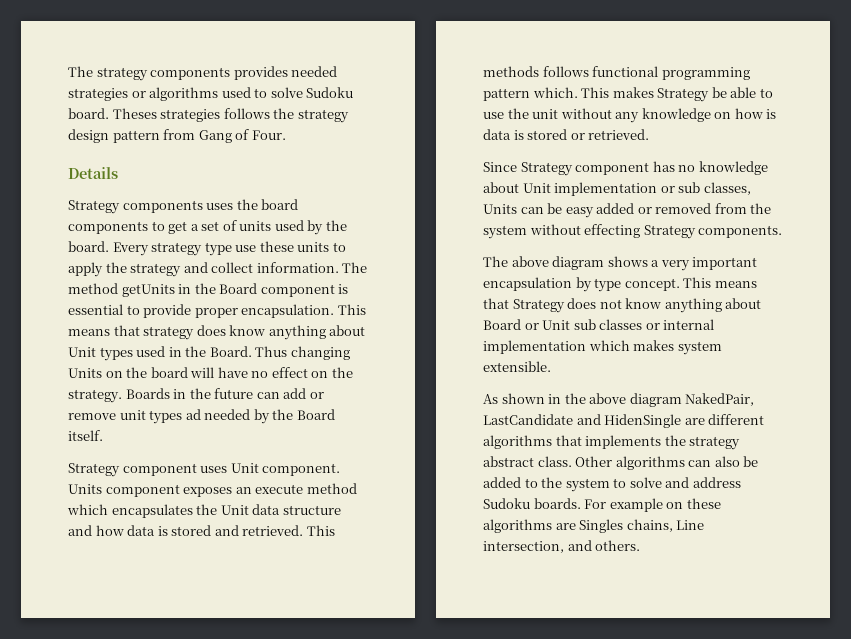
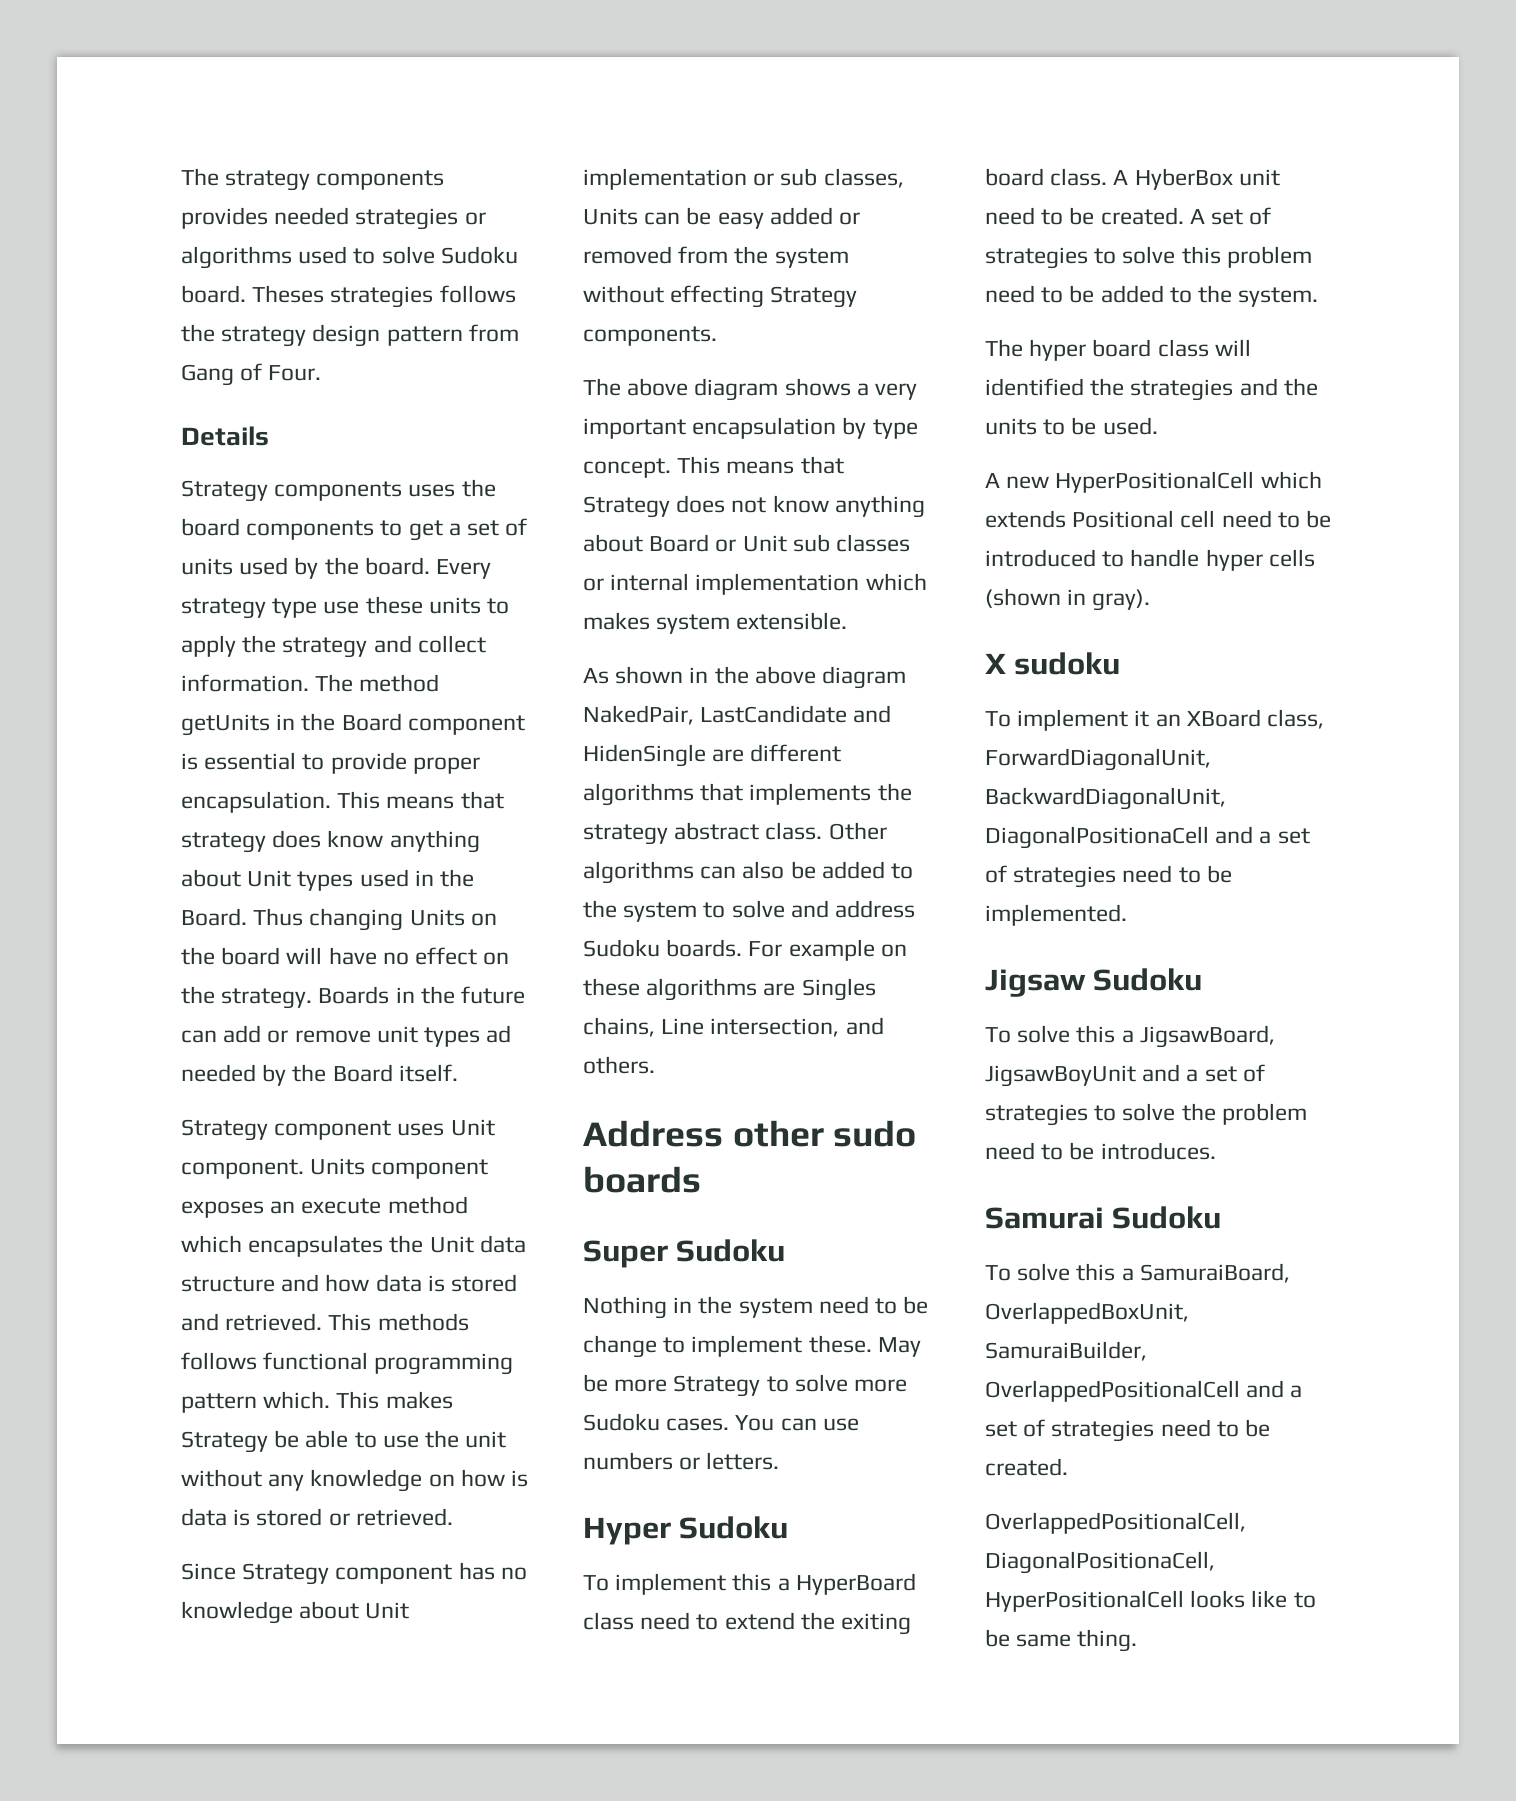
(641, 545) none -> [583,1120,917,1147] [583,1166,701,1193] [583,1239,786,1268] [583,1296,929,1319] [583,1335,921,1358] [583,1374,908,1397] [583,1413,859,1431] [583,1452,780,1470] [583,1516,789,1545] [583,1573,916,1595] [583,1612,912,1635] [985,168,1280,190] [985,207,1272,225] [985,246,1312,269] [985,285,1319,307] [985,339,1251,361] [985,378,1318,401] [985,417,1158,435] [985,471,1322,493] [985,510,1332,528] [985,549,1315,571] [985,588,1151,611] [985,652,1121,675] [985,709,1325,731] [985,748,1211,771] [985,787,1226,810] [985,826,1310,849] [985,865,1232,888] [985,904,1127,926] [985,968,1203,997] [985,1025,1275,1048] [985,1064,1265,1087] [985,1103,1307,1126] [985,1142,1216,1160] [985,1206,1222,1229] [985,1263,1290,1283] [985,1302,1189,1324] [985,1341,1147,1361] [985,1380,1303,1402] [985,1419,1271,1442] [985,1458,1068,1476] [985,1512,1246,1534] [985,1551,1215,1574] [985,1590,1316,1612] [985,1629,1138,1652] // Address other sudo boards // Super Sudoku // Nothing in the system need to be change to implement these. May be more Strategy to solve more Sudoku cases. You can use numbers or letters. // Hyper Sudoku // To implement this a HyperBoard class need to extend the exiting board class. A HyberBox unit need to be created. A set of strategies to solve this problem need to be added to the system. // The hyper board class will identified the strategies and the units to be used. // A new HyperPositionalCell which extends Positional cell need to be introduced to handle hyper cells (shown in gray). // X sudoku // To implement it an XBoard class, ForwardDiagonalUnit, BackwardDiagonalUnit, DiagonalPositionaCell and a set of strategies need to be implemented. // Jigsaw Sudoku // To solve this a JigsawBoard, JigsawBoyUnit and a set of strategies to solve the problem need to be introduces. // Samurai Sudoku // To solve this a SamuraiBoard, OverlappedBoxUnit, SamuraiBuilder, OverlappedPositionalCell and a set of strategies need to be created. // OverlappedPositionalCell, DiagonalPositionaCell, HyperPositionalCell looks like to be same thing.

